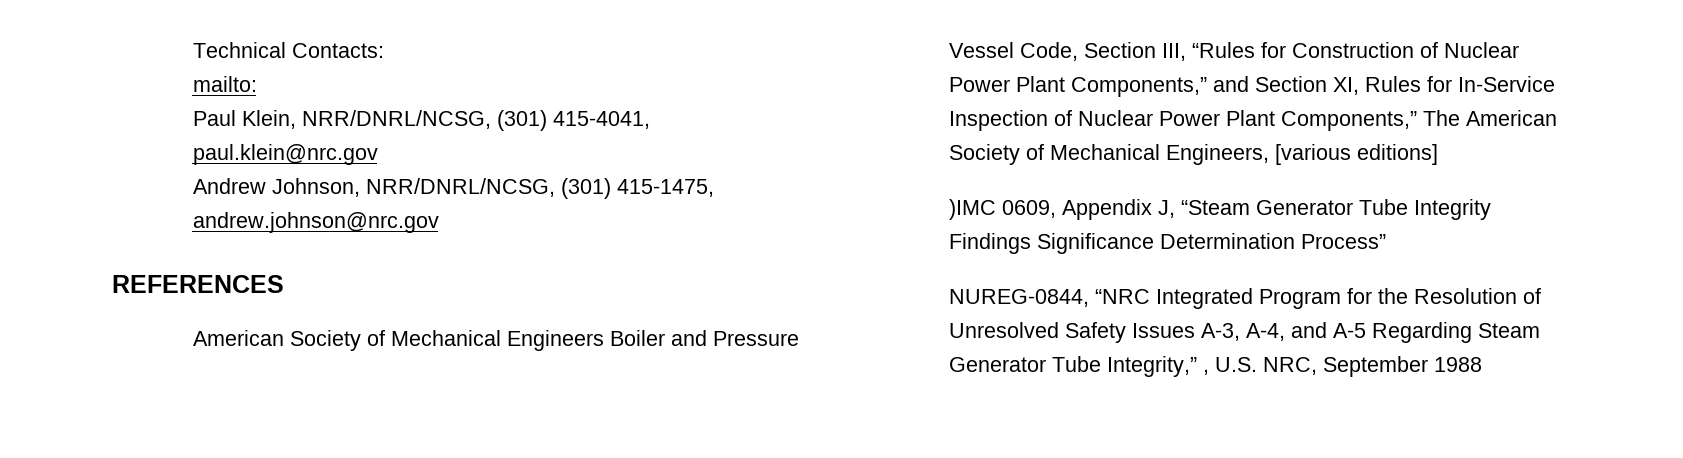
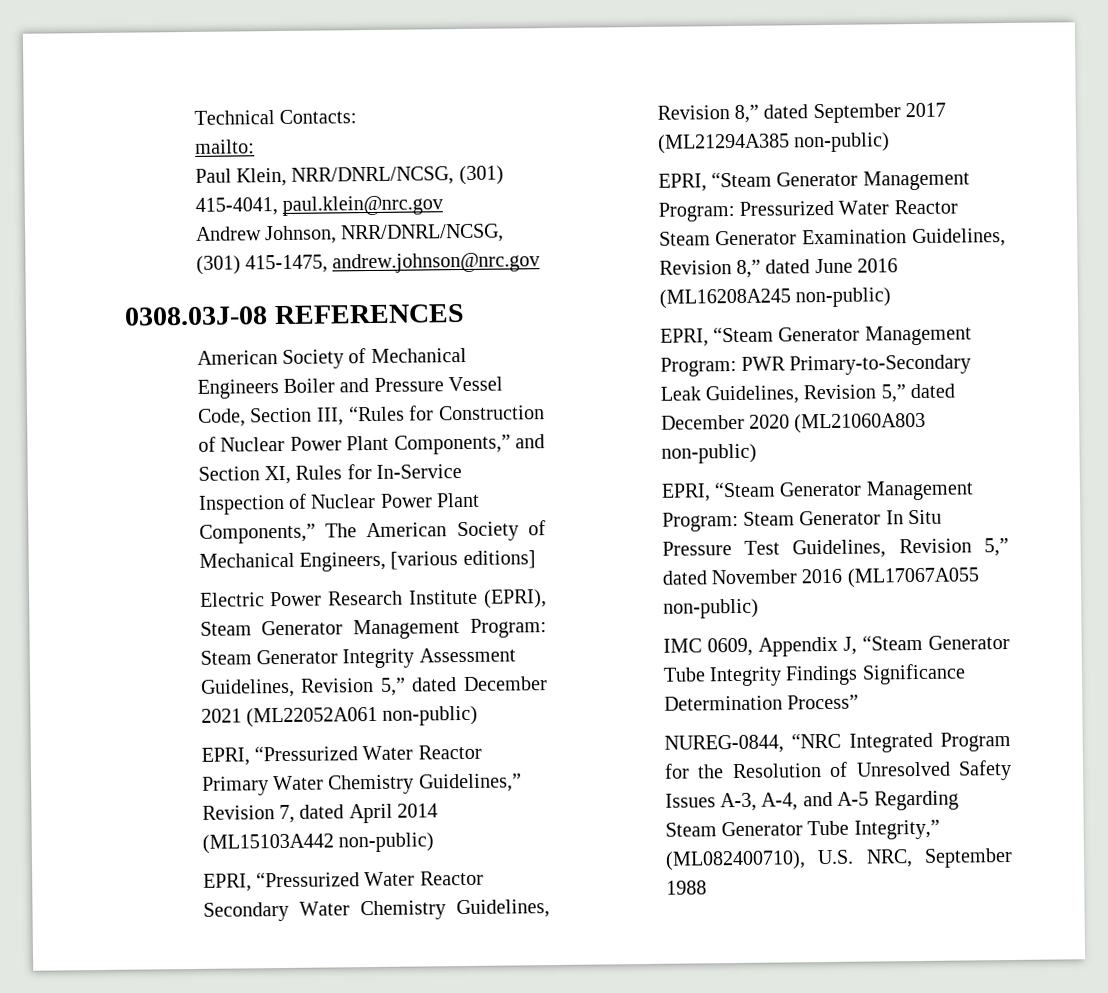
(439, 222) none -> [124,306,268,326] 0308.03J-08
[948,199,996,220] )IMC -> [199,589,547,609] [199,618,547,640] [199,647,516,669] [199,676,548,698] [200,705,479,728] [200,744,482,766] [201,773,522,796] [201,803,439,824] [201,832,435,854] [202,870,484,892] [202,899,550,922] [656,102,947,124] [657,132,891,154] [657,170,970,192] [657,199,958,222] [658,228,1006,248] [658,258,899,278] [658,287,892,309] [659,325,972,347] [659,354,972,377] [659,383,956,405] [660,412,927,434] [660,443,757,464] [660,480,974,502] [661,509,943,532] [661,538,1009,559] [661,567,980,588] [662,598,759,619] [662,638,702,653] Electric Power Research Institute (EPRI), Steam Generator Management Program: Steam Generator Integrity Assessment Guidelines, Revision 5,” dated December 2021 (ML22052A061 non-public) // EPRI, “Pressurized Water Reactor Primary Water Chemistry Guidelines,” Revision 7, dated April 2014 (ML15103A442 non-public) // EPRI, “Pressurized Water Reactor Secondary Water Chemistry Guidelines, Revision 8,” dated September 2017 (ML21294A385 non-public) // EPRI, “Steam Generator Management Program: Pressurized Water Reactor Steam Generator Examination Guidelines, Revision 8,” dated June 2016 (ML16208A245 non-public) // EPRI, “Steam Generator Management Program: PWR Primary-to-Secondary Leak Guidelines, Revision 5,” dated December 2020 (ML21060A803 non-public) // EPRI, “Steam Generator Management Program: Steam Generator In Situ Pressure Test Guidelines, Revision 5,” dated November 2016 (ML17067A055 non-public) // IMC
[1202,369,1209,375] , -> [664,850,806,871] (ML082400710),

